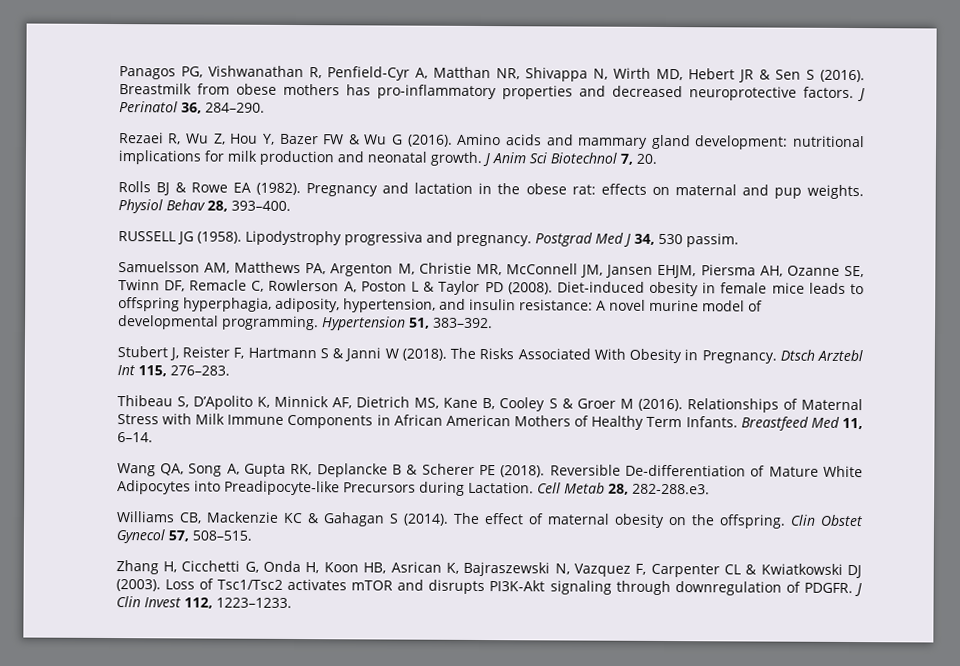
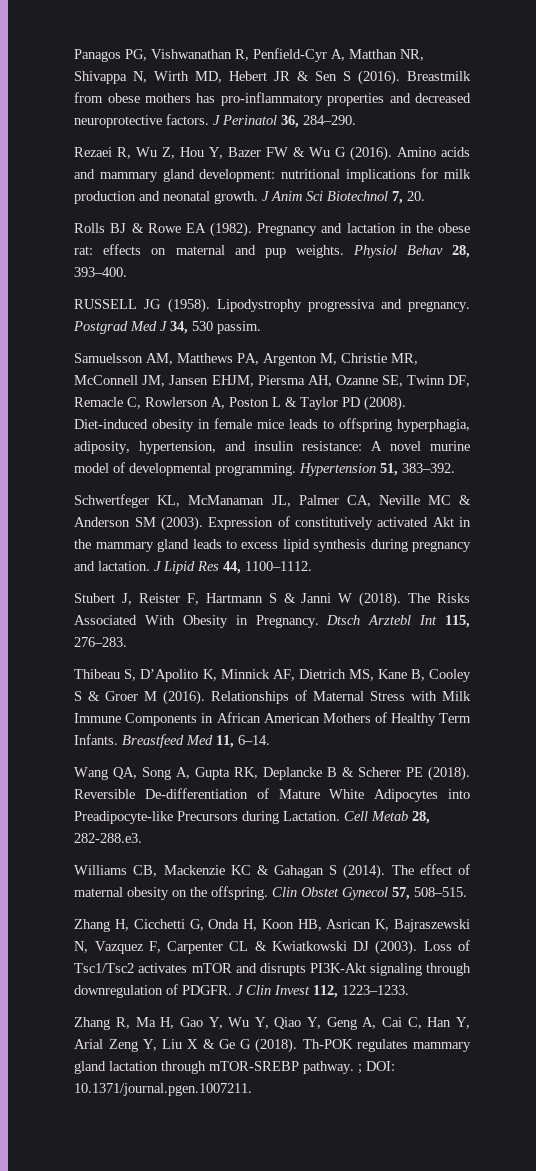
(493, 323) none -> [74,494,471,508] [74,516,471,531] [74,539,471,552] [74,561,313,574] // Schwertfeger KL, McManaman JL, Palmer CA, Neville MC & Anderson SM (2003). Expression of constitutively activated Akt in the mammary gland leads to excess lipid synthesis during pregnancy and lactation. J Lipid Res 44, 1100–1112.
(292, 602) none -> [74,1017,471,1030] [74,1038,472,1053] [74,1061,396,1074] [74,1083,253,1096] // Zhang R, Ma H, Gao Y, Wu Y, Qiao Y, Geng A, Cai C, Han Y, Arial Zeng Y, Liu X & Ge G (2018). Th-POK regulates mammary gland lactation through mTOR-SREBP pathway. ; DOI: 10.1371/journal.pgen.1007211.

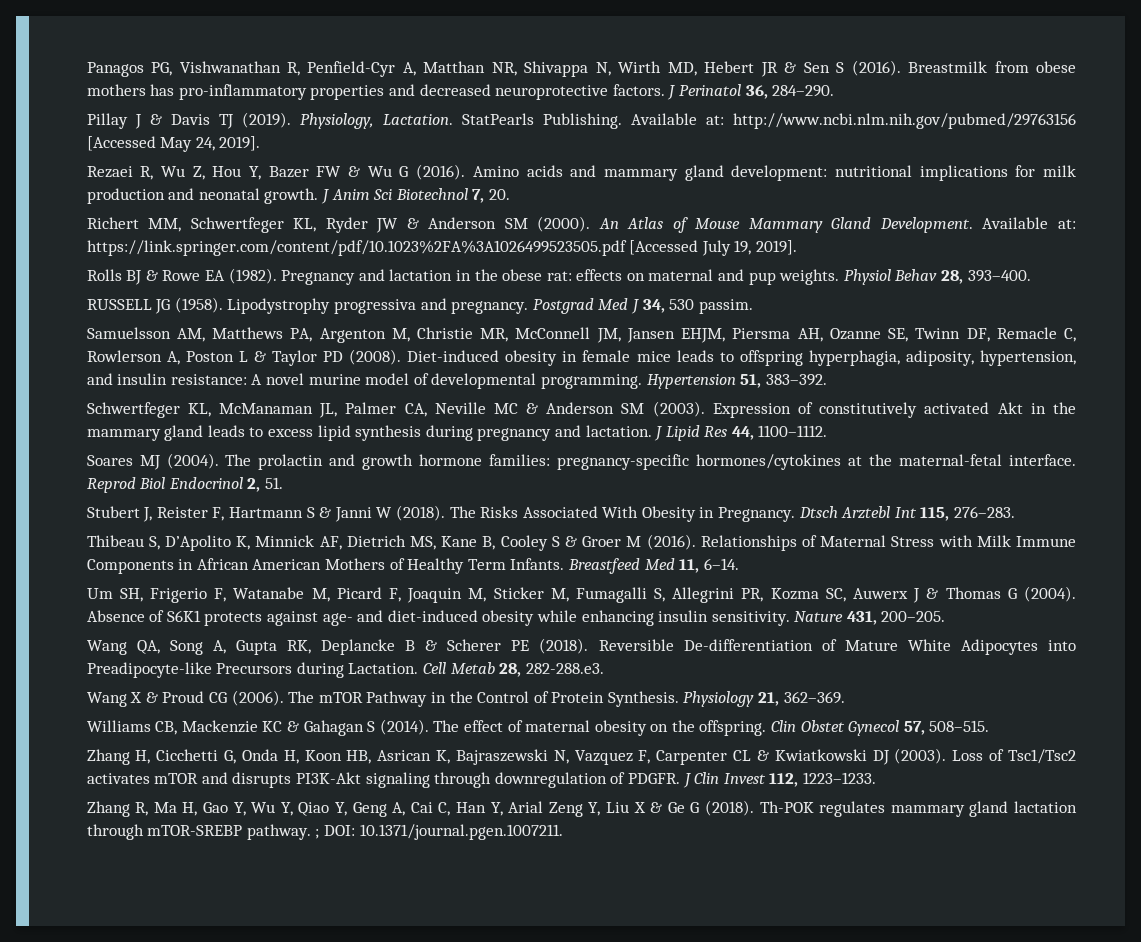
(357, 120) none -> [86,112,1076,129] [86,136,261,152] // Pillay J & Davis TJ (2019). Physiology, Lactation. StatPearls Publishing. Available at: http://www.ncbi.nlm.nih.gov/pubmed/29763156 [Accessed May 24, 2019].
(426, 196) none -> [86,216,1076,233] [86,240,797,256] // Richert MM, Schwertfeger KL, Ryder JW & Anderson SM (2000). An Atlas of Mouse Mammary Gland Development. Available at: https://link.springer.com/content/pdf/10.1023%2FA%3A1026499523505.pdf [Accessed July 19, 2019].
(313, 566) none -> [86,453,1076,470] [86,477,283,493] // Soares MJ (2004). The prolactin and growth hormone families: pregnancy-specific hormones/cytokines at the maternal-fetal interface. Reprod Biol Endocrinol 2, 51.
(271, 740) none -> [86,586,1076,603] [86,610,946,626] // Um SH, Frigerio F, Watanabe M, Picard F, Joaquin M, Sticker M, Fumagalli S, Allegrini PR, Kozma SC, Auwerx J & Thomas G (2004). Absence of S6K1 protects against age- and diet-induced obesity while enhancing insulin sensitivity. Nature 431, 200–205.
(143, 838) none -> [86,690,845,707] // Wang X & Proud CG (2006). The mTOR Pathway in the Control of Protein Synthesis. Physiology 21, 362–369.

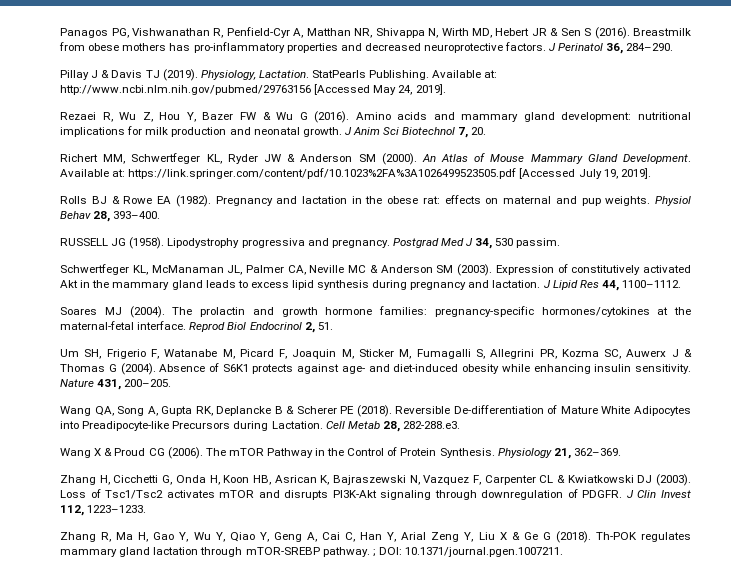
[86,327,1077,343] [86,349,1077,366] [86,373,827,389] // Samuelsson AM, Matthews PA, Argenton M, Christie MR, McConnell JM, Jansen EHJM, Piersma AH, Ozanne SE, Twinn DF, Remacle C, Rowlerson A, Poston L & Taylor PD (2008). Diet-induced obesity in female mice leads to offspring hyperphagia, adiposity, hypertension, and insulin resistance: A novel murine model of developmental programming. Hypertension 51, 383–392. -> (561, 243) none
[86,505,1015,522] [86,534,1076,551] [86,558,739,574] // Stubert J, Reister F, Hartmann S & Janni W (2018). The Risks Associated With Obesity in Pregnancy. Dtsch Arztebl Int 115, 276–283. // Thibeau S, D’Apolito K, Minnick AF, Dietrich MS, Kane B, Cooley S & Groer M (2016). Relationships of Maternal Stress with Milk Immune Components in African American Mothers of Healthy Term Infants. Breastfeed Med 11, 6–14. -> (333, 326) none
[86,719,990,736] // Williams CB, Mackenzie KC & Gahagan S (2014). The effect of maternal obesity on the offspring. Clin Obstet Gynecol 57, 508–515. -> (621, 452) none

